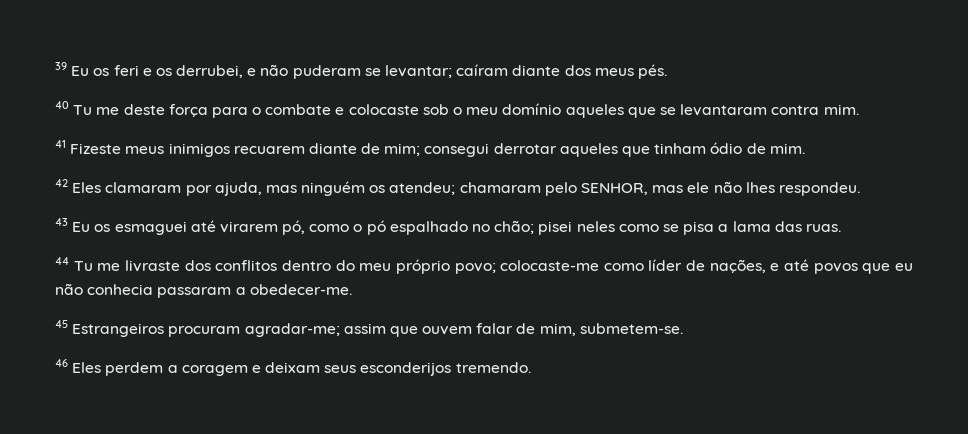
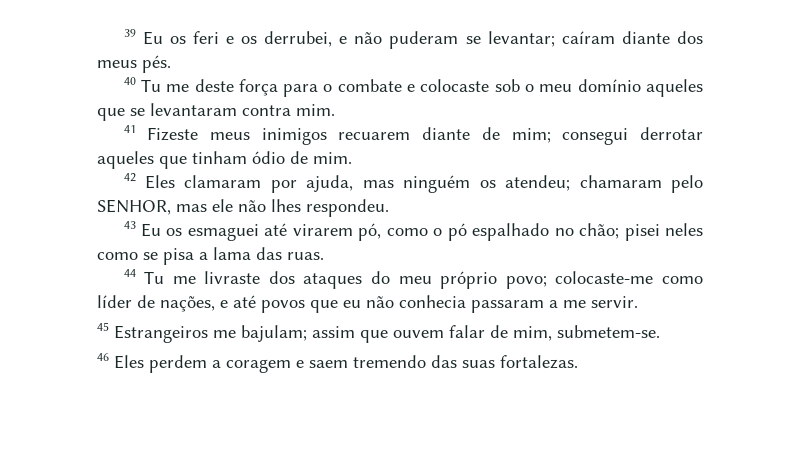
[215,260,331,271] conflitos dentro -> [303,273,363,289] ataques
[249,284,352,295] obedecer-me. -> [563,296,638,308] me servir.
[168,323,340,337] procuram agradar-me; -> [213,325,307,342] me bajulam;
[265,362,531,376] deixam seus esconderijos tremendo. -> [309,355,578,369] saem tremendo das suas fortalezas.

